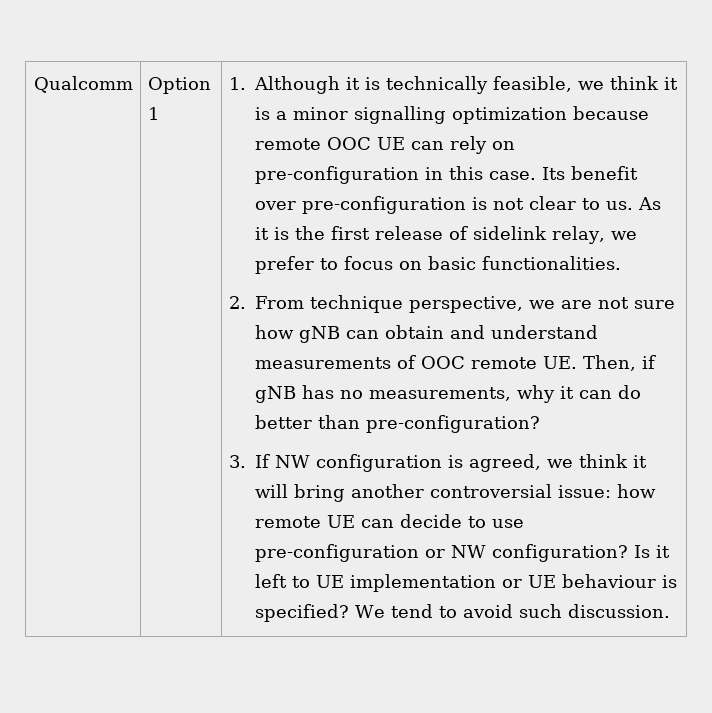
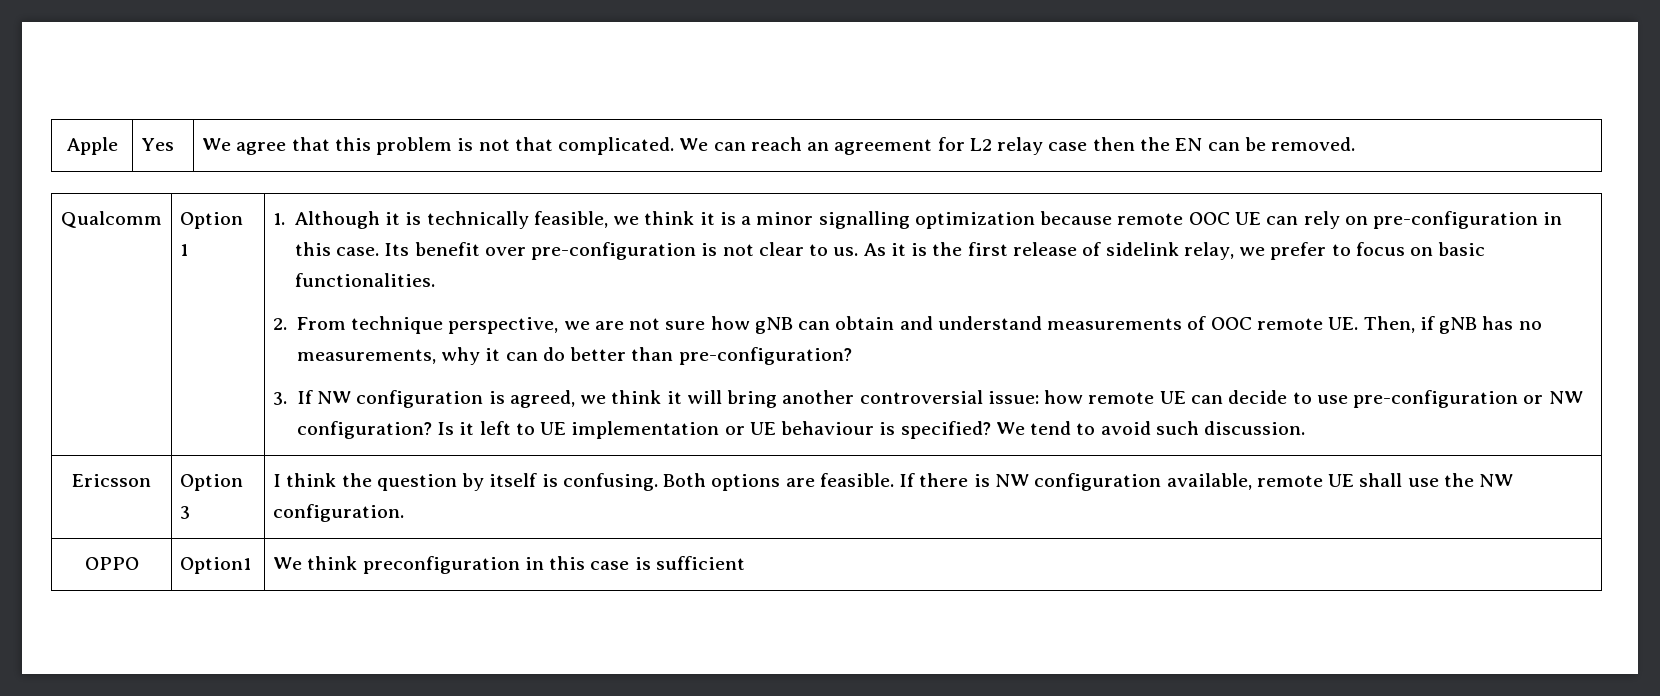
(33, 84) none -> [66,137,118,155] [141,138,175,151] [202,137,1356,155] Apple | Yes | We agree that this problem is not that complicated. We can reach an agreement for L2 relay case then the EN can be removed. //
(670, 611) none -> [72,474,151,487] [180,474,244,491] [180,506,191,519] [273,473,1514,491] [273,504,405,522] [84,557,139,570] [180,557,252,574] [273,556,745,574] // Ericsson | Option 3 | I think the question by itself is confusing. Both options are feasible. If there is NW configuration available, remote UE shall use the NW configuration. // OPPO | Option1 | We think preconfiguration in this case is sufficient

